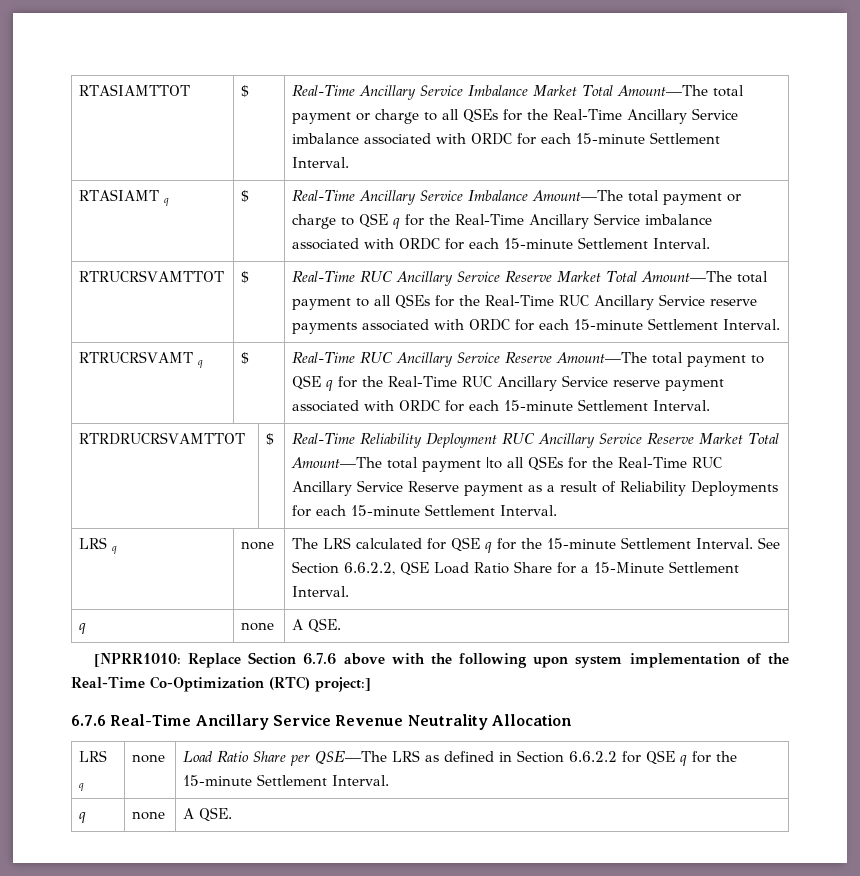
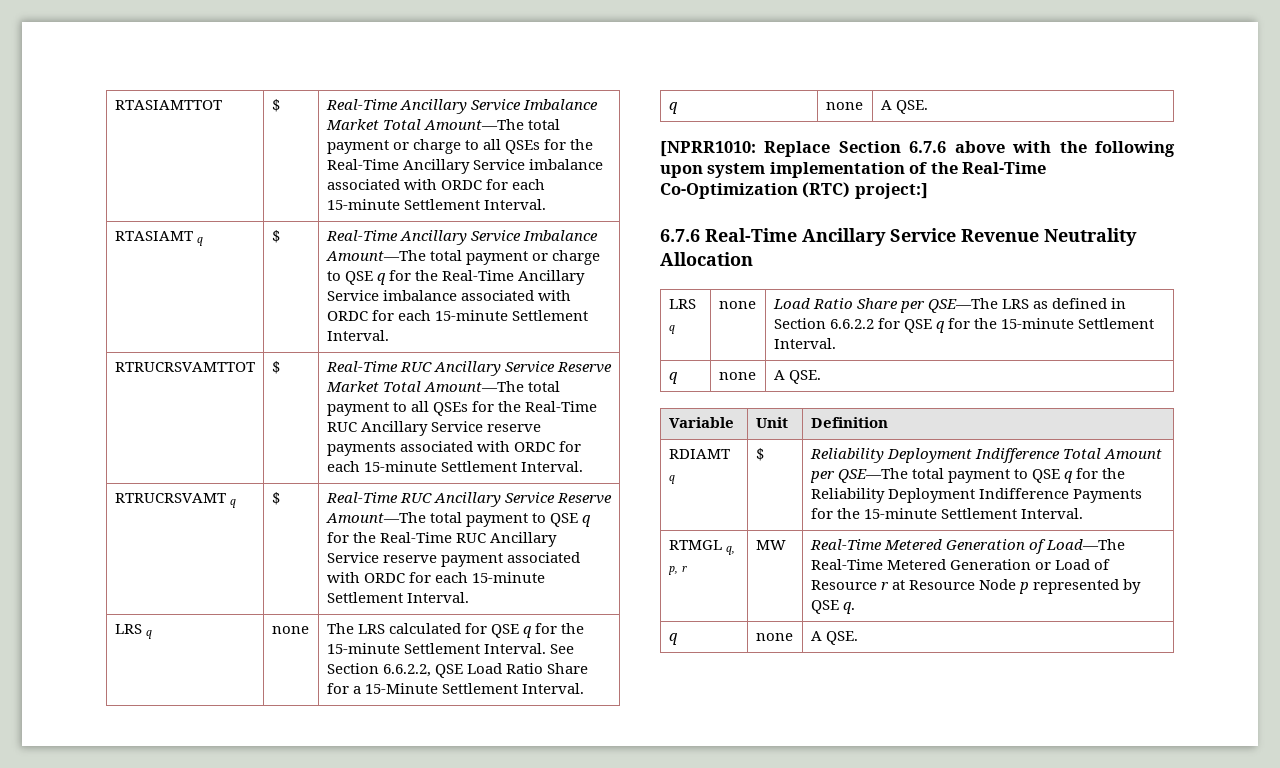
[79,432,246,445] [266,433,275,445] [292,433,780,448] [291,456,723,472] [292,480,779,496] [292,504,558,517] // RTRDRUCRSVAMTTOT | $ | Real-Time Reliability Deployment RUC Ancillary Service Reserve Market Total Amount—The total payment |to all QSEs for the Real-Time RUC Ancillary Service Reserve payment as a result of Reliability Deployments for each 15-minute Settlement Interval. -> (469, 597) none
(233, 814) none -> [668,417,734,428] [755,417,788,428] [810,417,888,428] [668,449,730,459] [668,475,675,484] [755,448,764,461] [809,448,1162,463] [809,468,1125,483] [810,488,1142,503] [810,508,1083,519] [668,540,735,555] [667,566,687,575] [755,540,786,550] [809,539,1125,554] [810,559,1110,570] [810,579,1141,594] [810,600,855,614] [668,633,678,645] [755,633,793,641] [810,631,858,645] // Variable | Unit | Definition // RDIAMT q | $ | Reliability Deployment Indifference Total Amount per QSE—The total payment to QSE q for the Reliability Deployment Indifference Payments for the 15-minute Settlement Interval. // RTMGL q, p, r | MW | Real-Time Metered Generation of Load—The Real-Time Metered Generation or Load of Resource r at Resource Node p represented by QSE q. // q | none | A QSE.

